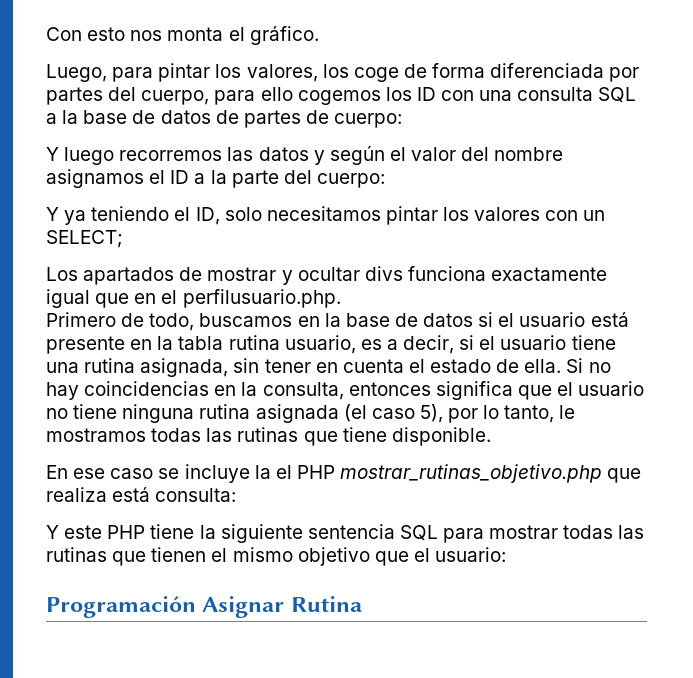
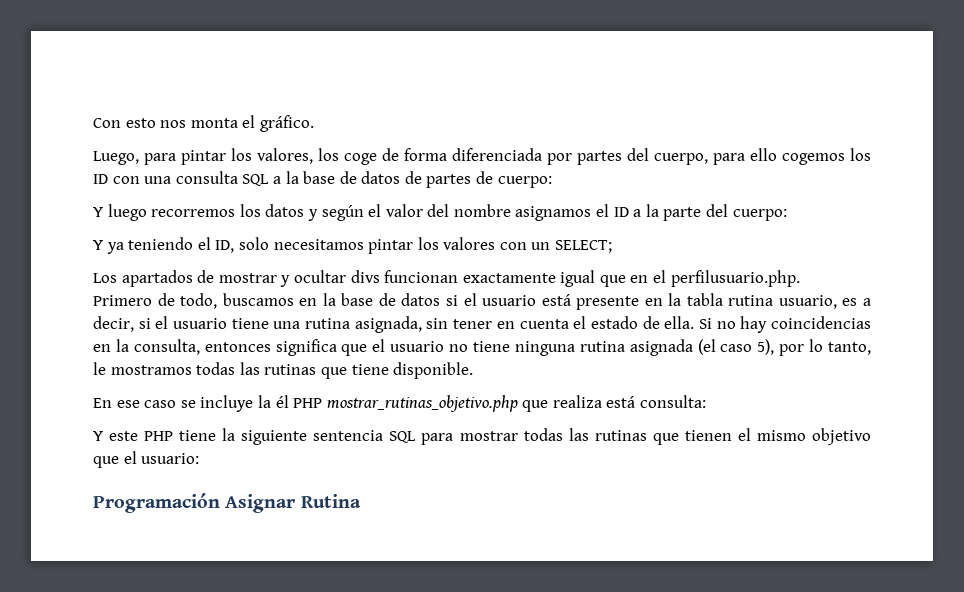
[227,147,254,161] las -> [239,204,261,217] los
[407,266,486,281] funciona -> [384,270,459,283] funcionan
[275,465,292,479] el -> [275,395,289,408] él

